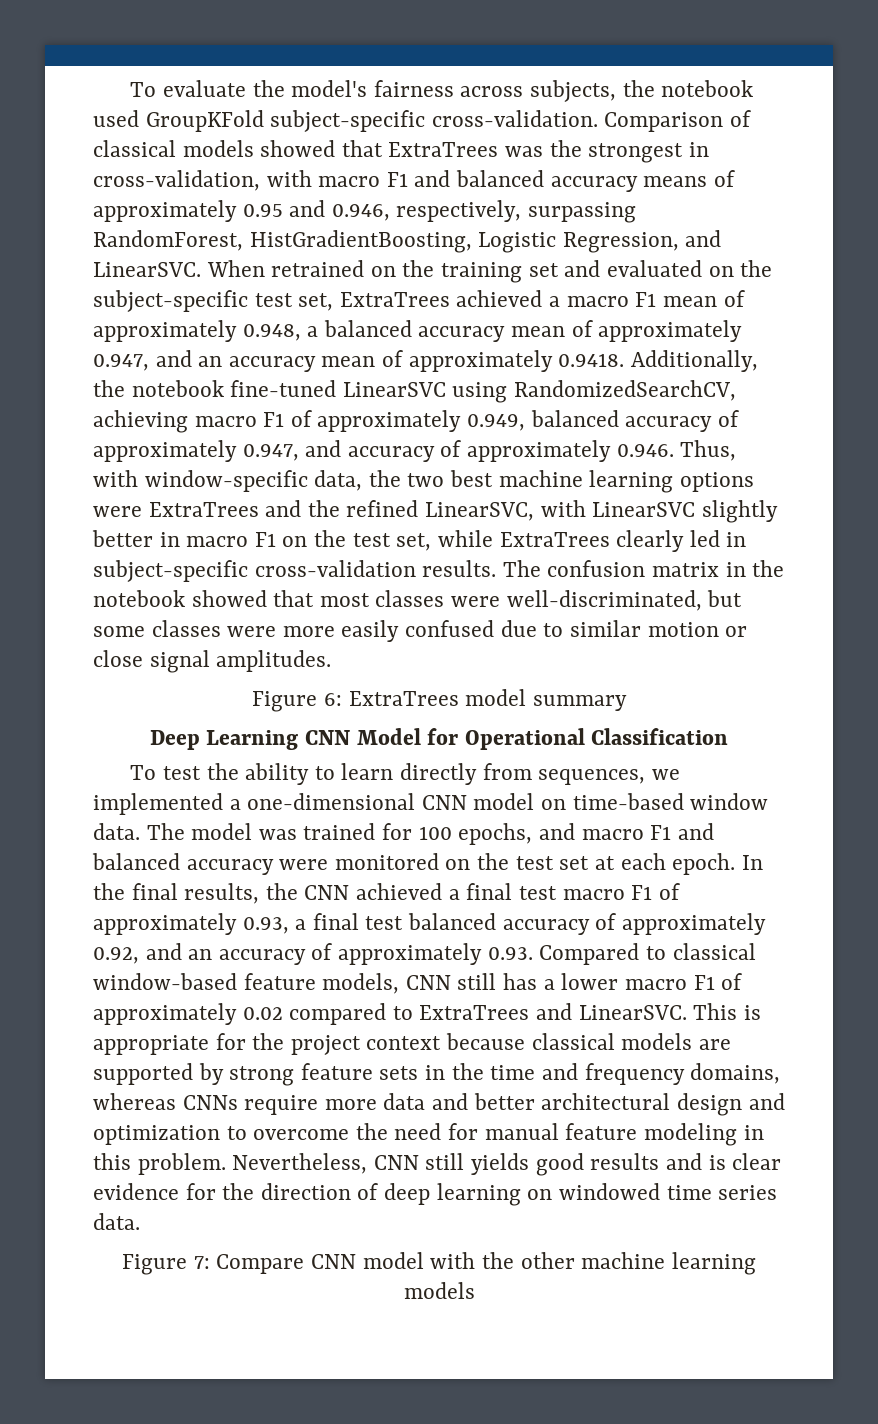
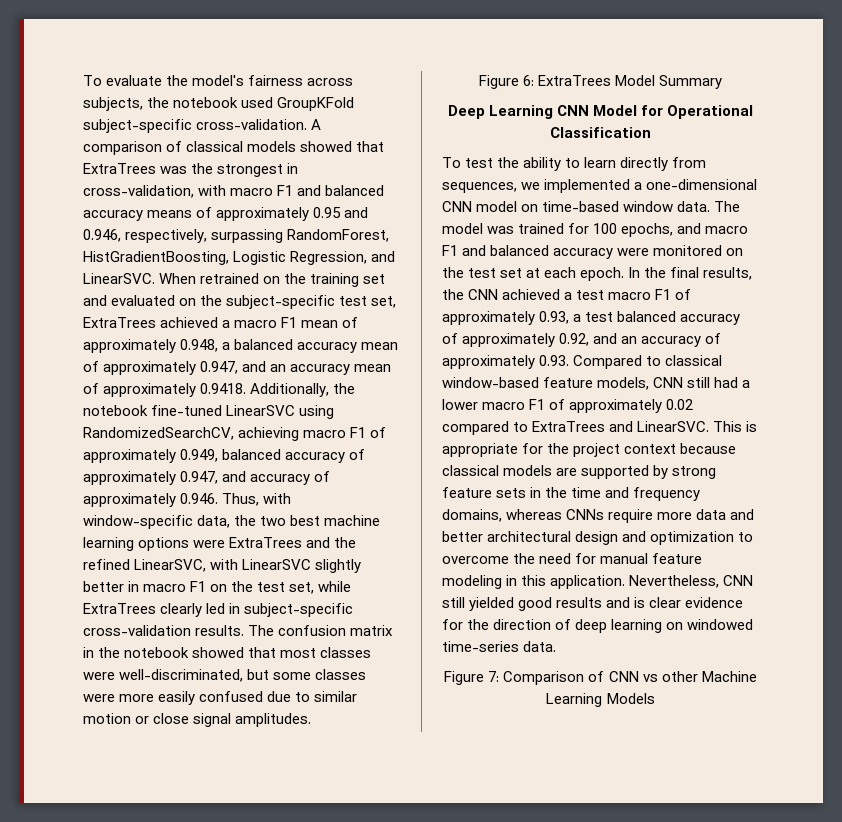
[604,112,724,132] Comparison -> [311,119,322,130] [83,141,162,155] A comparison
[465,689,627,711] model summary -> [615,75,723,89] Model Summary
[466,883,513,900] final -> (573, 296) none
[312,913,359,930] final -> (582, 318) none
[503,973,538,990] has -> [714,377,739,388] had
[137,1153,226,1175] problem. -> [550,575,626,589] application.
[471,1153,530,1175] yields -> [469,597,515,611] yielded
[666,1185,778,1200] time series -> [442,641,519,652] time-series
[216,1252,756,1275] [403,1282,475,1299] Compare CNN model with the other machine learning models -> [503,671,757,685] [546,693,655,707] Comparison of CNN vs other Machine Learning Models

